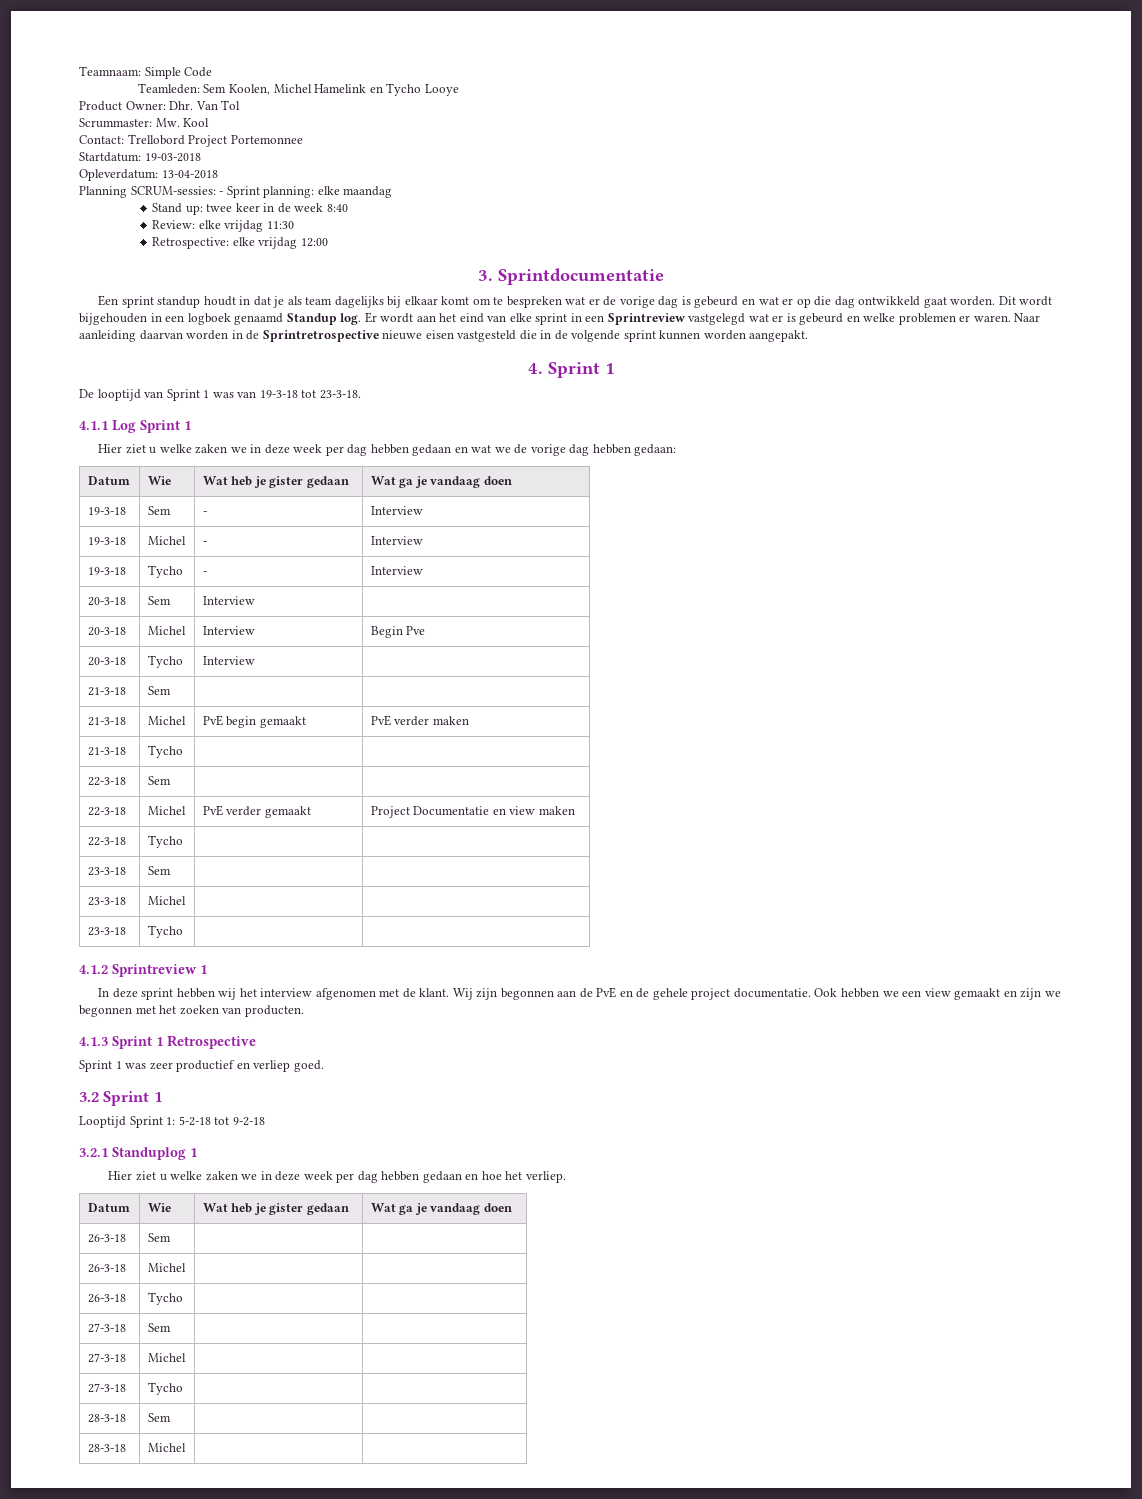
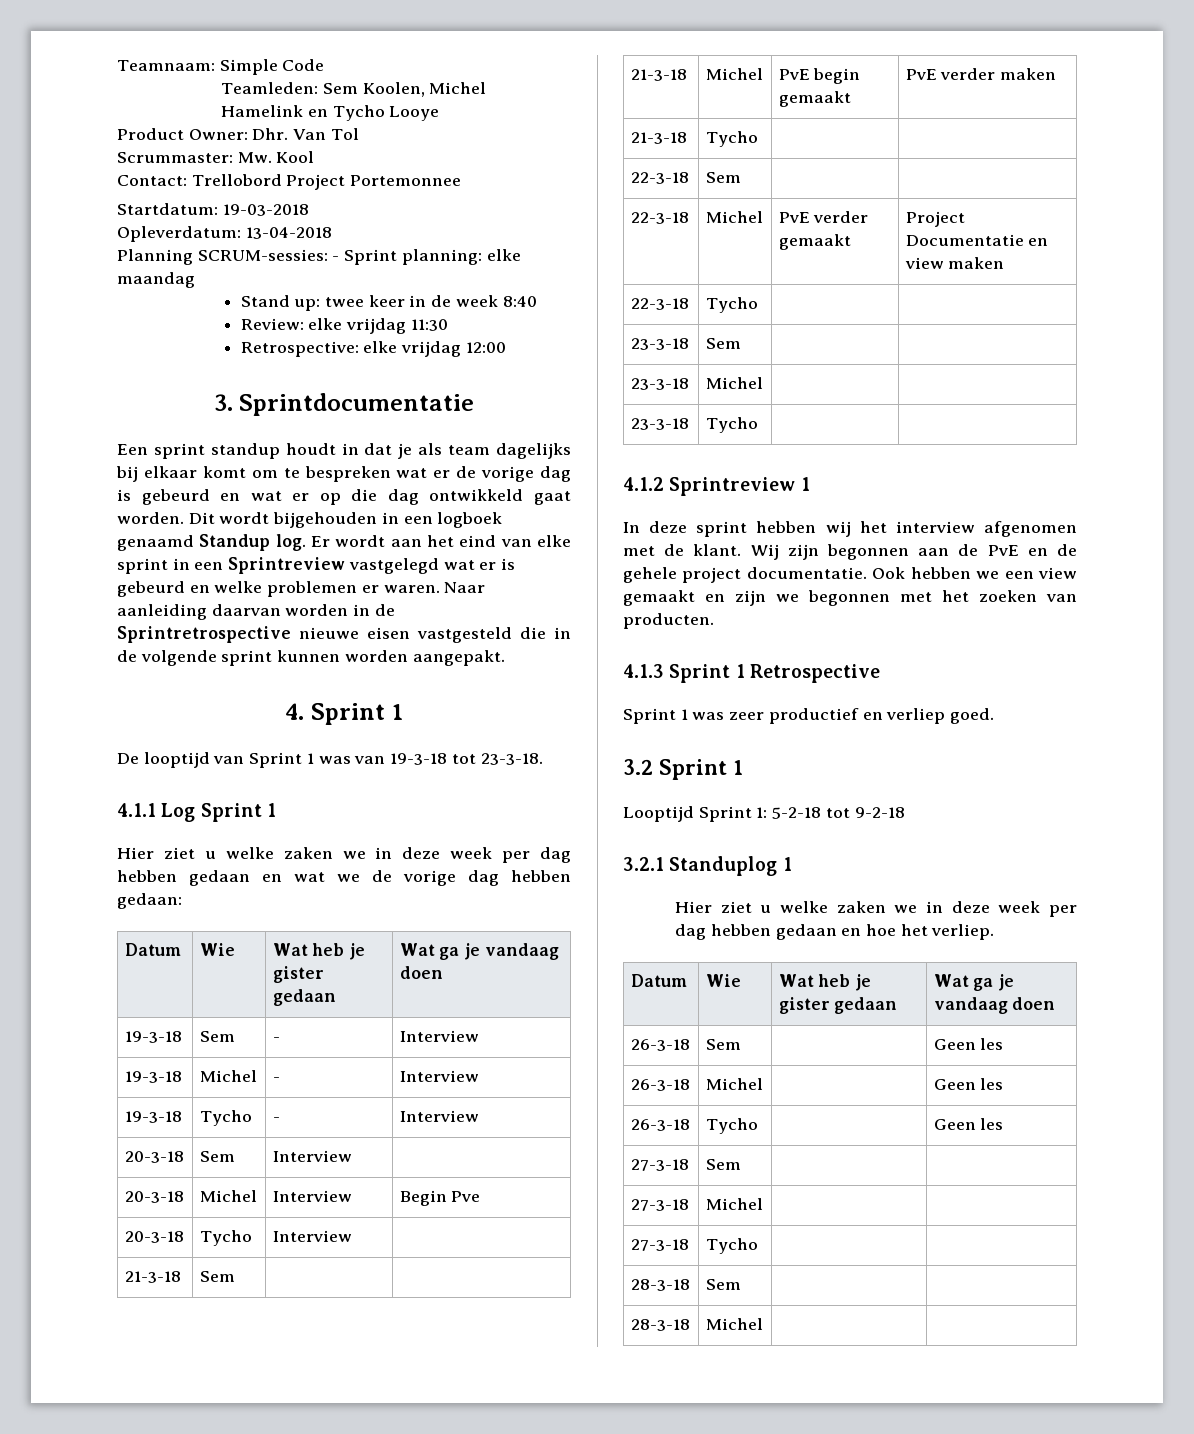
(171, 1237) none -> [933,1038,1004,1050] Geen les
(186, 1267) none -> [933,1078,1004,1090] Geen les
(183, 1298) none -> [933,1118,1004,1130] Geen les

